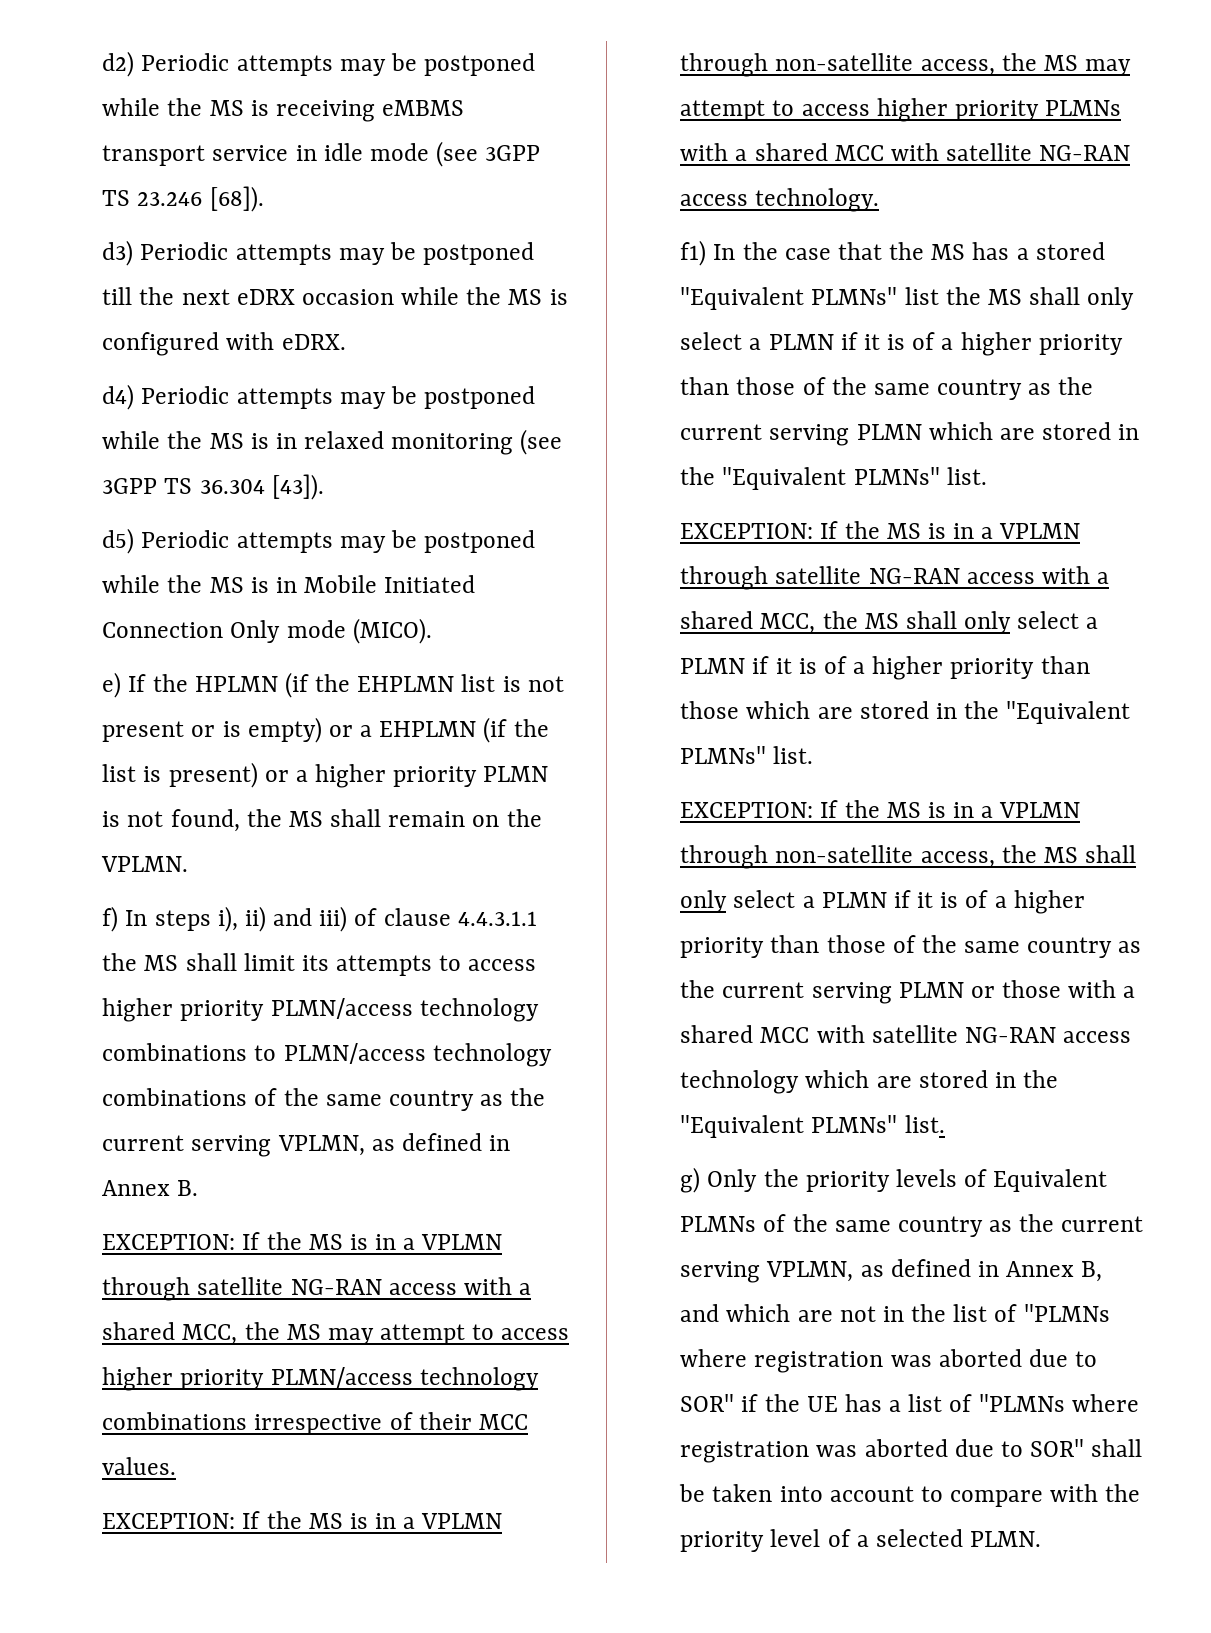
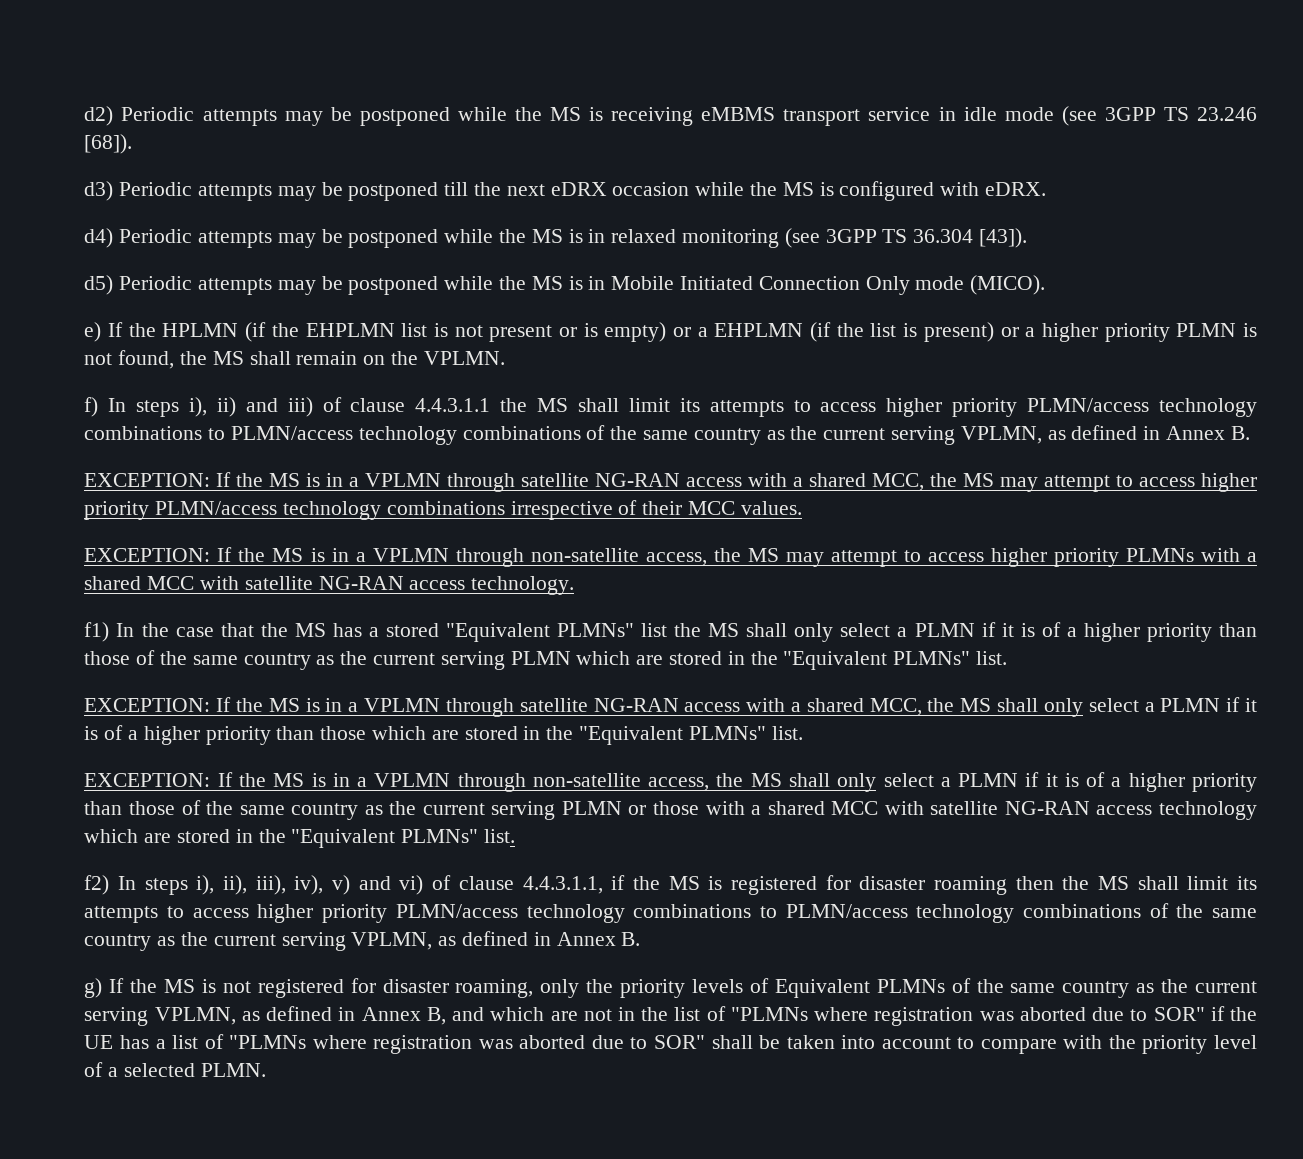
[680,1167,758,1193] g) Only -> [84,875,1257,895] [84,903,1257,923] [84,931,641,951] [84,978,580,998] f2) In steps i), ii), iii), iv), v) and vi) of clause 4.4.3.1.1, if the MS is registered for disaster roaming then the MS shall limit its attempts to access higher priority PLMN/access technology combinations to PLMN/access technology combinations of the same country as the current serving VPLMN, as defined in Annex B. // g) If the MS is not registered for disaster roaming, only

